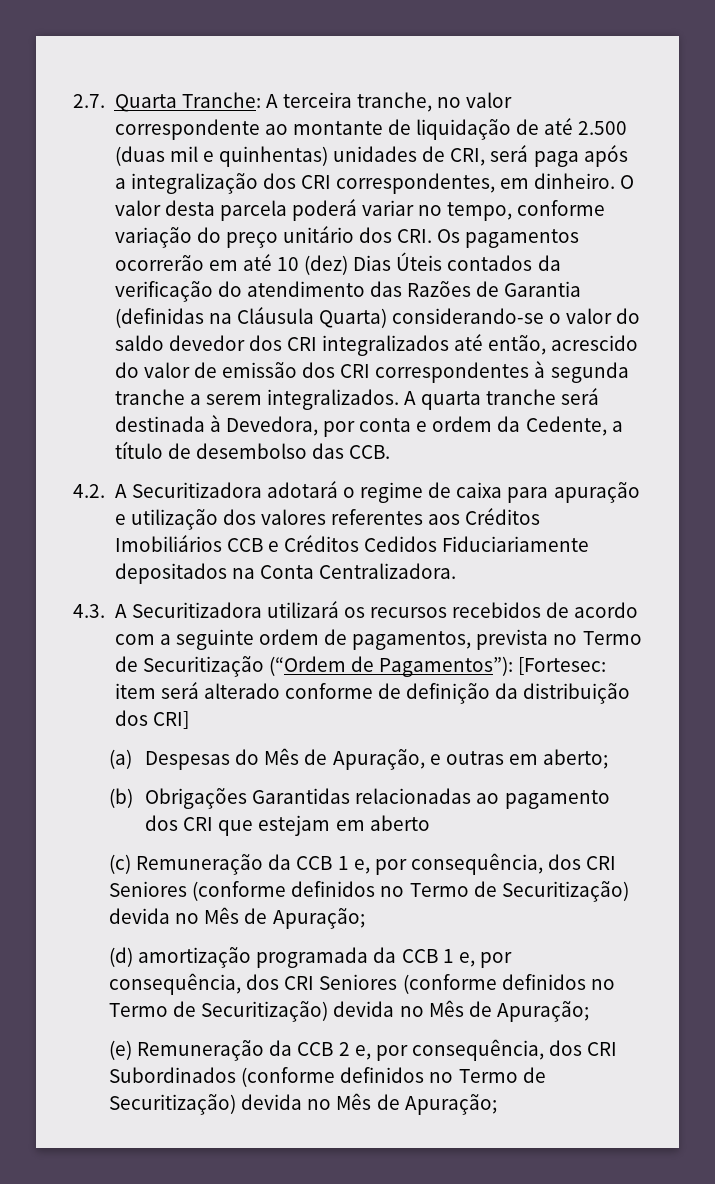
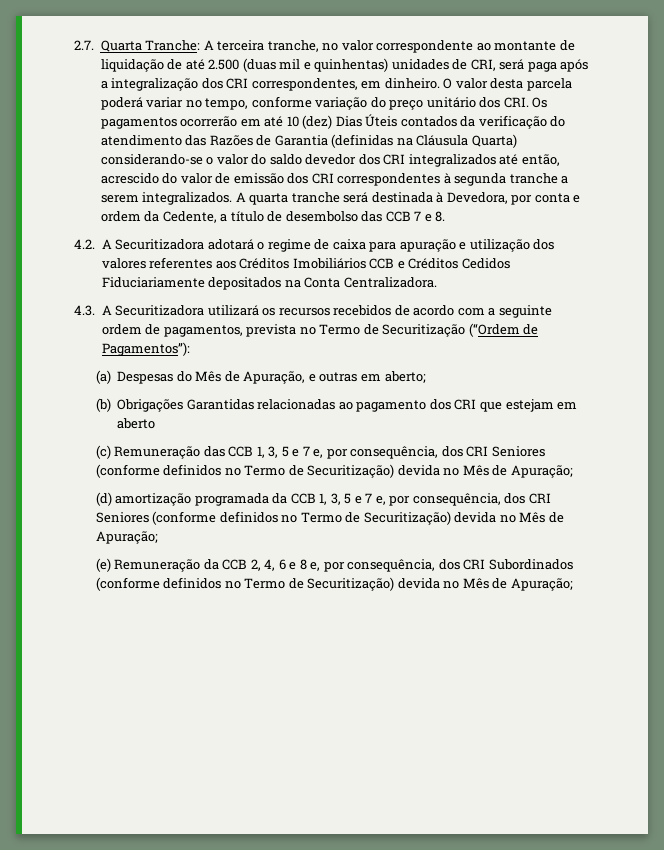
[349,445,391,459] CCB. -> [385,211,446,222] CCB 7 e 8.
[518,657,607,675] [114,682,631,704] [114,710,189,729] [Fortesec: item será alterado conforme de definição da distribuição dos CRI] -> (190, 349) none
[268,854,349,870] da CCB 1 -> [203,446,310,458] das CCB 1, 3, 5 e 7
[442,949,454,963] 1 -> [319,493,373,505] 1, 3, 5 e 7
[338,1042,350,1056] 2 -> [250,559,307,571] 2, 4, 6 e 8

